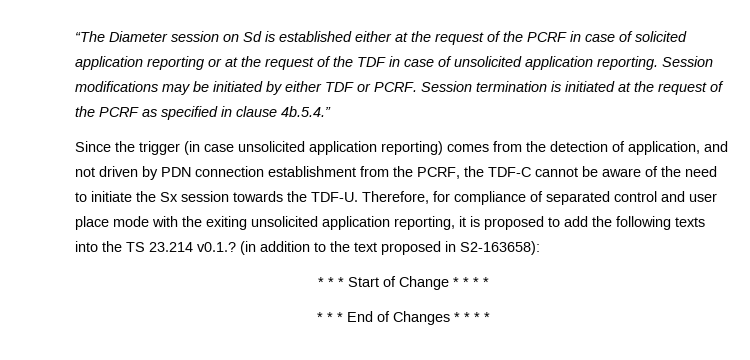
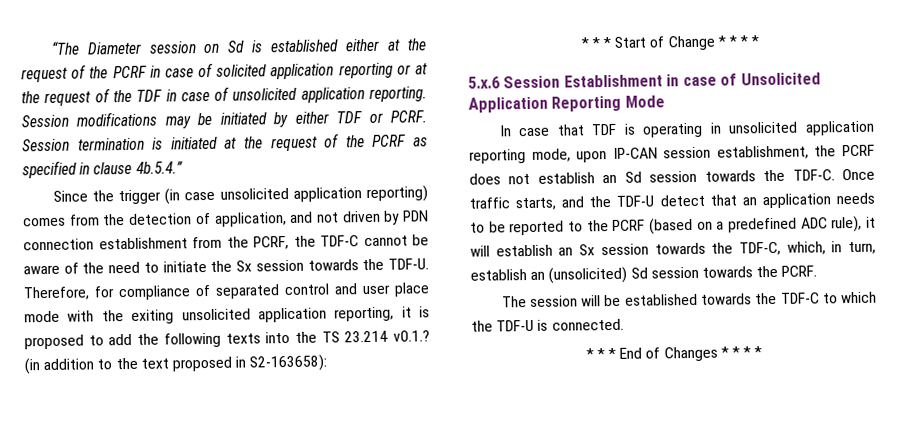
(489, 282) none -> [468,72,821,89] [468,95,665,113] [498,120,875,138] [469,144,875,164] [469,168,875,185] [469,192,875,211] [470,215,876,236] [470,241,876,257] [470,265,818,284] [501,291,877,308] [471,318,624,332] // 5.x.6 Session Establishment in case of Unsolicited Application Reporting Mode // In case that TDF is operating in unsolicited application reporting mode, upon IP-CAN session establishment, the PCRF does not establish an Sd session towards the TDF-C. Once traffic starts, and the TDF-U detect that an application needs to be reported to the PCRF (based on a predefined ADC rule), it will establish an Sx session towards the TDF-C, which, in turn, establish an (unsolicited) Sd session towards the PCRF. // The session will be established towards the TDF-C to which the TDF-U is connected.

